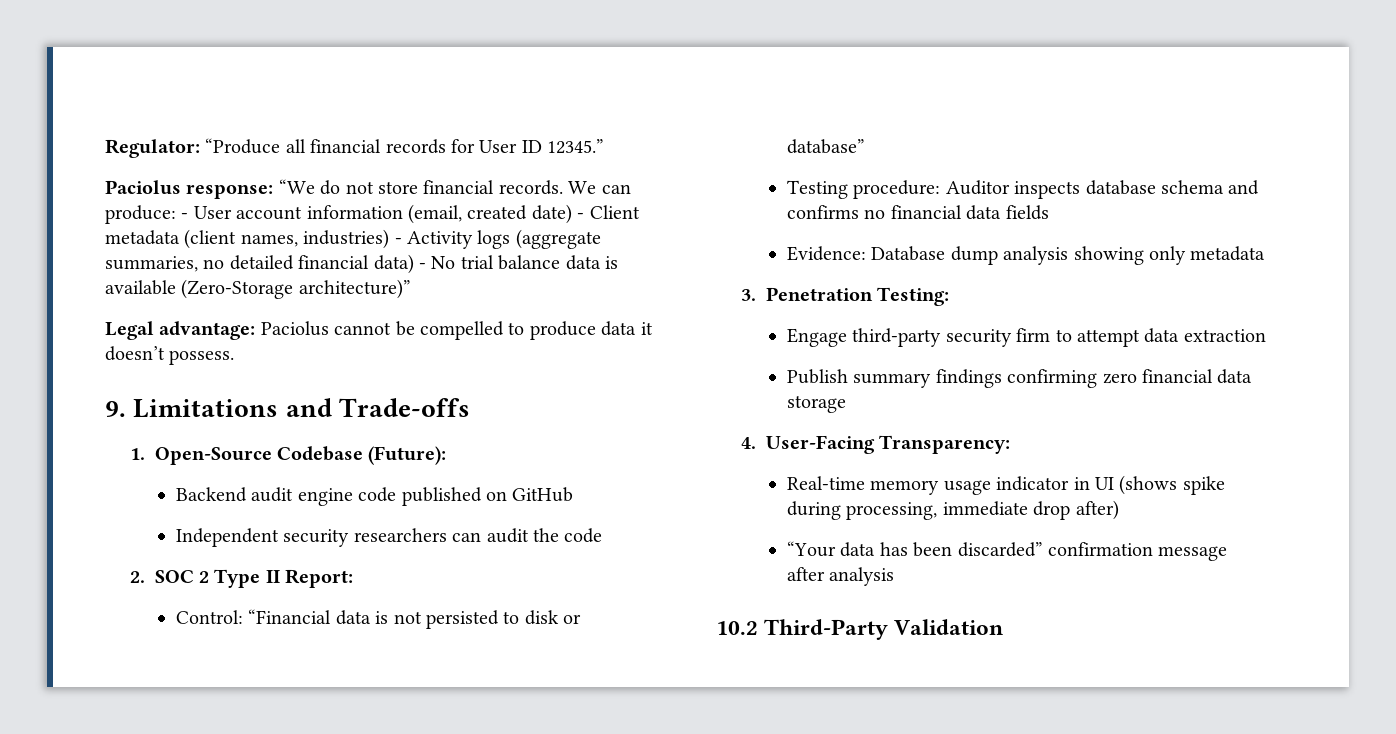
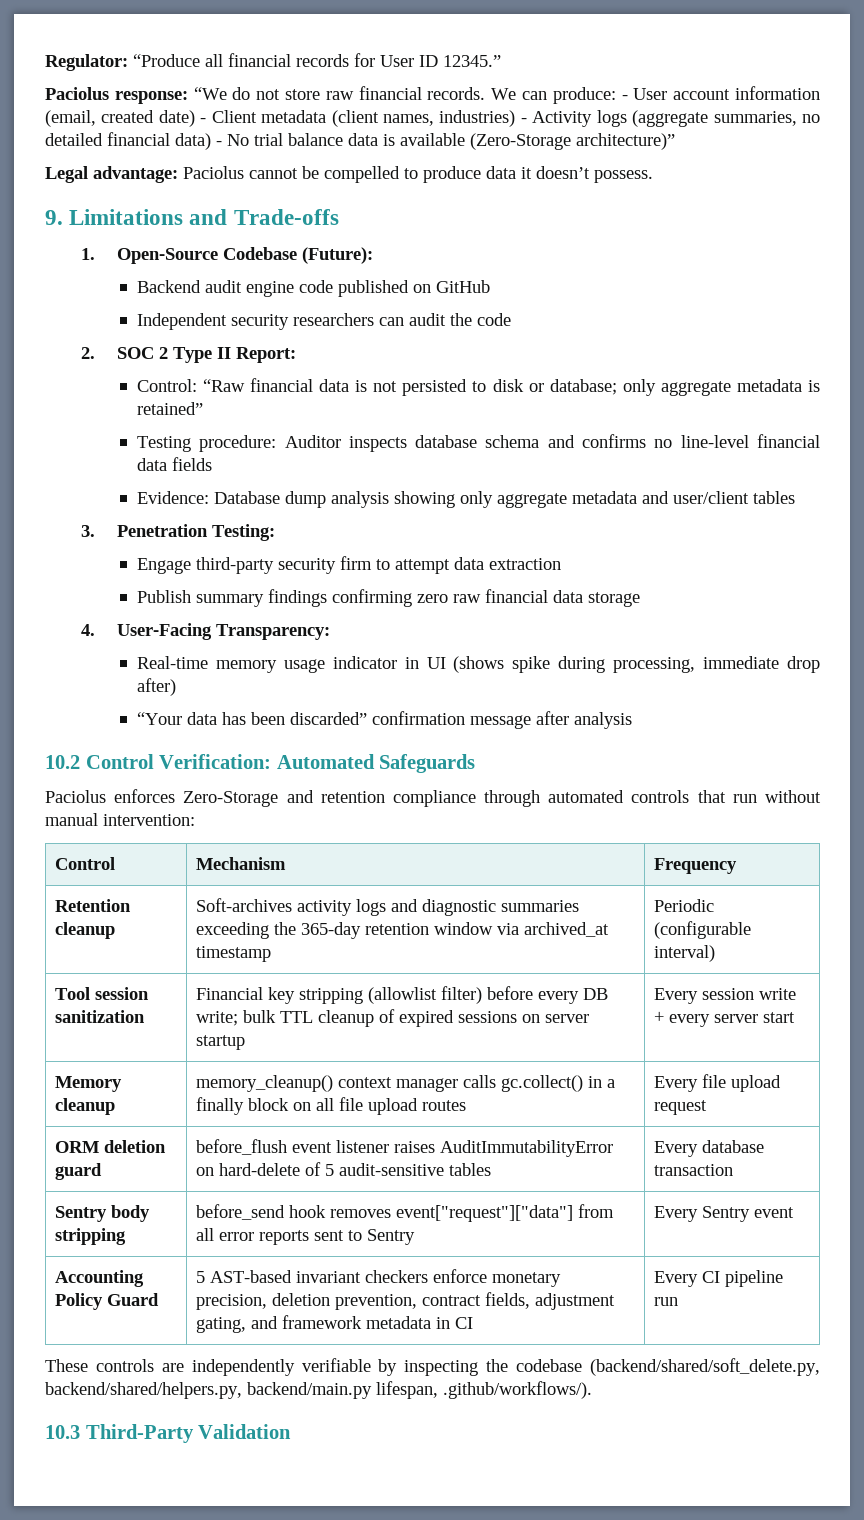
(418, 187) none -> [325,91,354,100] raw
[248,609,332,624] “Financial -> [202,378,314,392] “Raw financial
[786,139,865,154] database” -> [549,379,820,396] [136,402,203,415] database; only aggregate metadata is retained”
(886, 214) none -> [680,435,749,448] line-level
[1190,246,1266,261] metadata -> [496,491,795,508] aggregate metadata and user/client tables
(1137, 378) none -> [452,594,481,603] raw
(758, 628) none -> [85,754,476,773] [45,789,821,807] [45,813,195,826] [55,857,116,870] [196,857,287,870] [654,858,738,874] [55,899,132,912] [55,922,116,939] [196,898,580,916] [196,922,610,939] [196,946,272,962] [654,899,715,912] [654,921,752,939] [654,945,716,962] [55,987,150,1000] [55,1010,146,1023] [196,986,609,1004] [196,1009,590,1027] [196,1035,246,1050] [654,988,797,1004] [654,1011,796,1027] [55,1076,123,1092] [55,1098,116,1115] [196,1075,616,1092] [196,1097,467,1115] [654,1074,782,1092] [654,1100,708,1115] [55,1140,167,1153] [55,1163,103,1180] [196,1139,614,1157] [196,1162,492,1176] [654,1140,765,1157] [654,1164,734,1176] [55,1205,151,1222] [55,1228,127,1245] [196,1204,615,1222] [196,1228,416,1245] [654,1206,795,1222] [55,1270,145,1287] [55,1293,160,1310] [196,1269,562,1287] [196,1292,616,1310] [196,1315,474,1333] [654,1270,784,1287] [654,1297,679,1306] [45,1358,821,1376] [45,1381,592,1399] [45,1425,80,1439] Control Verification: Automated Safeguards // Paciolus enforces Zero-Storage and retention compliance through automated controls that run without manual intervention: // Control | Mechanism | Frequency // Retention cleanup | Soft-archives activity logs and diagnostic summaries exceeding the 365-day retention window via archived_at timestamp | Periodic (configurable interval) // Tool session sanitization | Financial key stripping (allowlist filter) before every DB write; bulk TTL cleanup of expired sessions on server startup | Every session write + every server start // Memory cleanup | memory_cleanup() context manager calls gc.collect() in a finally block on all file upload routes | Every file upload request // ORM deletion guard | before_flush event listener raises AuditImmutabilityError on hard-delete of 5 audit-sensitive tables | Every database transaction // Sentry body stripping | before_send hook removes event["request"]["data"] from all error reports sent to Sentry | Every Sentry event // Accounting Policy Guard | 5 AST-based invariant checkers enforce monetary precision, deletion prevention, contract fields, adjustment gating, and framework metadata in CI | Every CI pipeline run // These controls are independently verifiable by inspecting the codebase (backend/shared/soft_delete.py, backend/shared/helpers.py, backend/main.py lifespan, .github/workflows/). // 10.3

